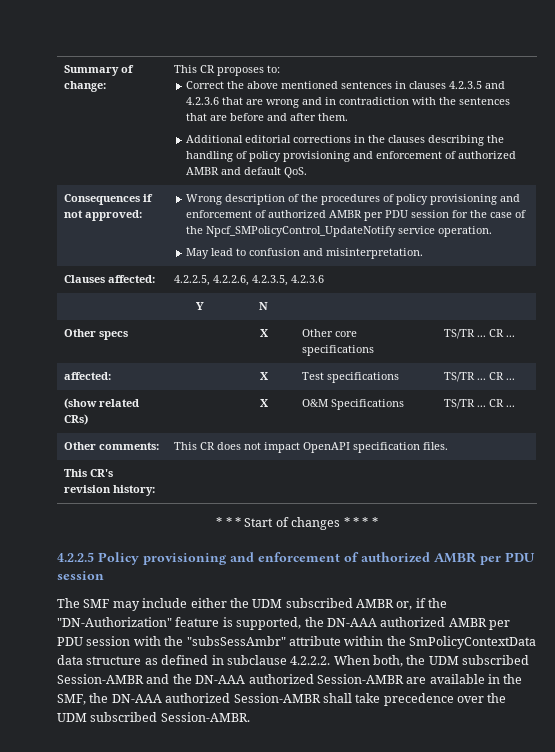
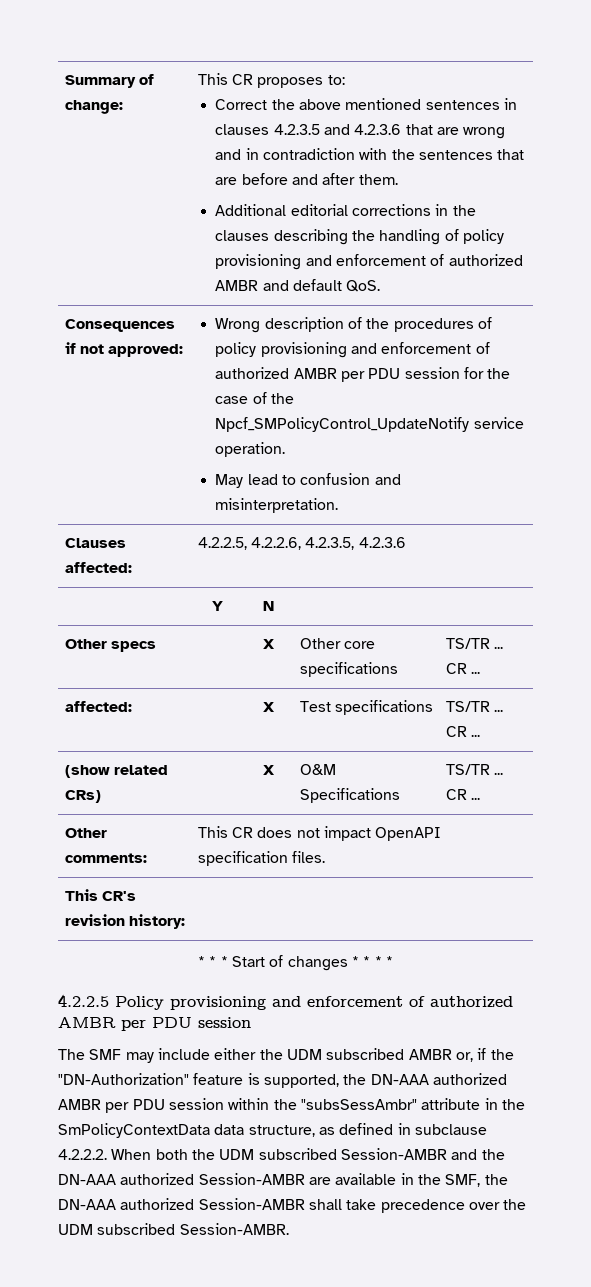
[133,636,161,646] with -> [228,1098,270,1110] within
[344,636,384,646] within -> [484,1098,498,1110] in
[86,656,142,665] structure -> [248,1125,315,1137] structure,
[373,655,403,667] both, -> [155,1149,188,1160] both

